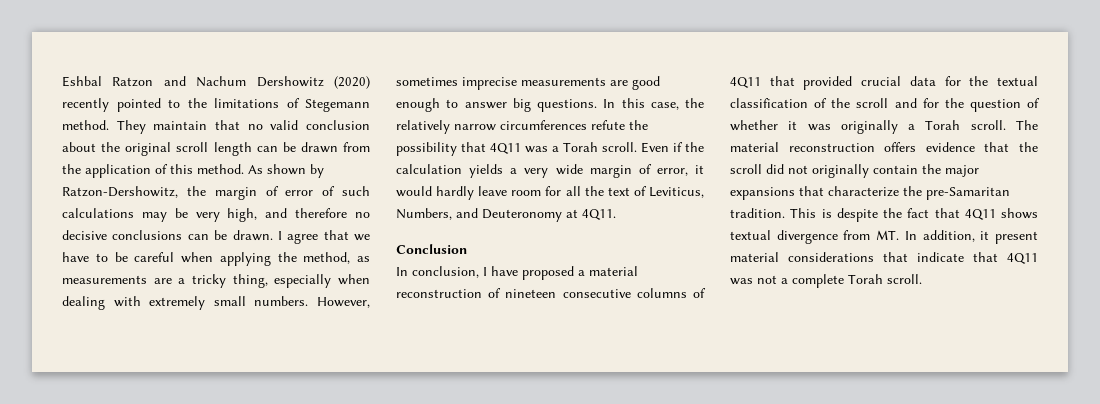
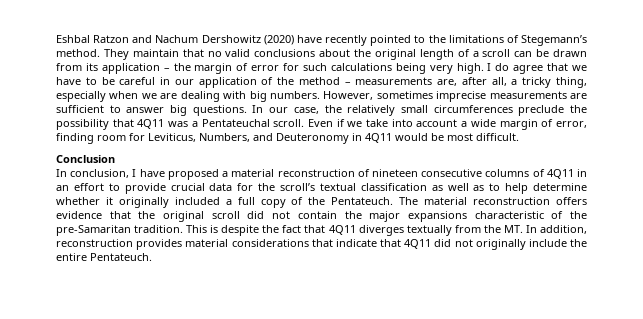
(370, 82) none -> [296,35,322,43] have
[305,99,370,112] Stegemann -> [520,35,587,46] Stegemann’s
[305,120,370,130] conclusion -> [254,49,316,57] conclusions
[176,142,370,156] [62,164,324,178] [62,186,178,198] scroll length can be drawn from the application of this method. As shown by Ratzon-Dershowitz, -> [419,49,587,60] [56,63,170,74] length of a scroll can be drawn from its application –
[322,186,336,196] of -> [283,63,300,71] for
[141,208,370,222] [62,230,282,241] may be very high, and therefore no decisive conclusions can be drawn. I -> [395,63,510,74] being very high. I do
[181,252,370,266] [62,275,172,284] when applying the method, as measurements are -> [160,77,507,88] in our application of the method – measurements are, after all,
[62,296,246,310] dealing with extremely small -> [141,91,267,102] we are dealing with big
[632,76,660,90] [396,98,440,112] good enough -> [56,105,104,113] sufficient
[621,98,645,108] this -> [269,107,289,113] our
[454,120,625,131] narrow circumferences refute -> [400,105,565,116] small circumferences preclude
[563,142,598,152] Torah -> [201,119,270,127] Pentateuchal
[685,142,704,152] [396,164,704,178] [396,186,704,200] [396,208,616,222] the calculation yields a very wide margin of error, it would hardly leave room for all the text of Leviticus, Numbers, and Deuteronomy at 4Q11. -> [347,119,587,130] [56,133,519,144] we take into account a wide margin of error, finding room for Leviticus, Numbers, and Deuteronomy in 4Q11 would be most difficult.
[769,76,853,90] that provided -> [577,169,587,177] [56,183,166,194] in an effort to provide
(989, 81) none -> [280,183,315,191] scroll’s
[814,98,1040,112] [730,120,1006,134] of the scroll and for the question of whether it was originally a Torah scroll. -> [431,183,587,194] [56,197,394,208] as well as to help determine whether it originally included a full copy of the Pentateuch.
(1038, 147) none -> [163,211,205,222] original
[812,164,869,178] originally -> (291, 215) none
[799,186,899,197] that characterize -> [474,211,564,219] characteristic of
[1001,208,1038,219] [730,230,871,244] shows textual divergence from -> [358,225,501,236] diverges textually from the
[980,231,1038,244] it present -> [56,239,183,250] reconstruction provides
[730,274,922,288] was not a complete Torah scroll. -> [434,239,588,250] [56,253,152,261] did not originally include the entire Pentateuch.

